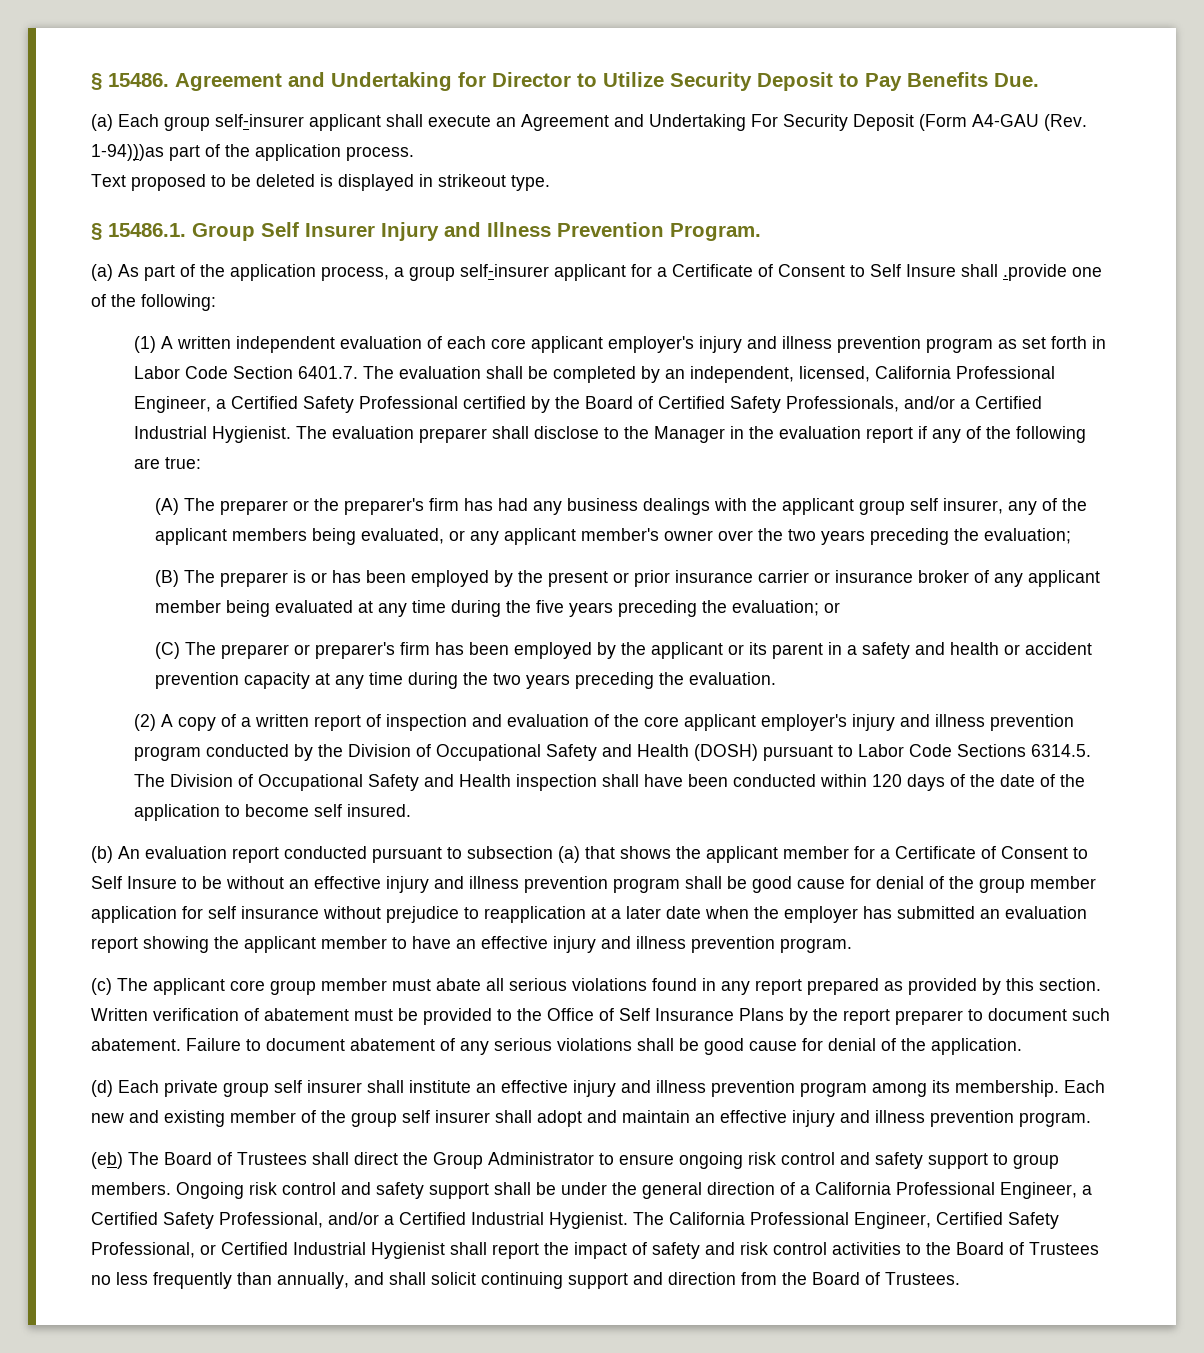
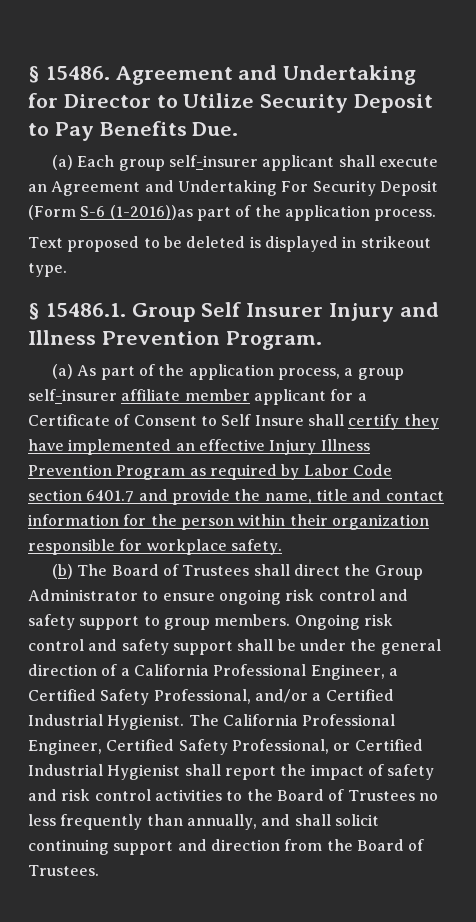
[972,114,1087,131] [91,144,164,161] A4-GAU (Rev. 1-94)))as -> [80,205,193,220] S-6 (1-2016))as
(549, 270) none -> [121,389,250,401] affiliate member
[1003,264,1102,281] [91,294,216,311] [133,336,1106,353] [133,366,1055,383] [133,396,1042,413] [133,426,1086,443] [133,457,201,469] [154,498,1087,515] [154,528,1071,545] [154,570,1100,587] [154,600,840,617] [154,642,1092,659] [154,672,776,689] [133,714,1074,731] [133,744,1091,761] [133,774,1085,791] [133,804,411,821] [91,846,1088,863] [91,876,1096,893] [91,906,1087,923] [91,936,852,953] [91,978,1101,995] [91,1008,1110,1025] [91,1038,1022,1055] [91,1080,1105,1097] [91,1110,1091,1127] [91,1152,123,1169] .provide one of the following: // (1) A written independent evaluation of each core applicant employer's injury and illness prevention program as set forth in Labor Code Section 6401.7. The evaluation shall be completed by an independent, licensed, California Professional Engineer, a Certified Safety Professional certified by the Board of Certified Safety Professionals, and/or a Certified Industrial Hygienist. The evaluation preparer shall disclose to the Manager in the evaluation report if any of the following are true: // (A) The preparer or the preparer's firm has had any business dealings with the applicant group self insurer, any of the applicant members being evaluated, or any applicant member's owner over the two years preceding the evaluation; // (B) The preparer is or has been employed by the present or prior insurance carrier or insurance broker of any applicant member being evaluated at any time during the five years preceding the evaluation; or // (C) The preparer or preparer's firm has been employed by the applicant or its parent in a safety and health or accident prevention capacity at any time during the two years preceding the evaluation. // (2) A copy of a written report of inspection and evaluation of the core applicant employer's injury and illness prevention program conducted by the Division of Occupational Safety and Health (DOSH) pursuant to Labor Code Sections 6314.5. The Division of Occupational Safety and Health inspection shall have been conducted within 120 days of the date of the application to become self insured. // (b) An evaluation report conducted pursuant to subsection (a) that shows the applicant member for a Certificate of Consent to Self Insure to be without an effective injury and illness prevention program shall be good cause for denial of the group member application for self insurance without prejudice to reapplication at a later date when the employer has submitted an evaluation report showing the applicant member to have an effective injury and illness prevention program. // (c) The applicant core group member must abate all serious violations found in any report prepared as provided by this section. Written verification of abatement must be provided to the Office of Self Insurance Plans by the report preparer to document such abatement. Failure to document abatement of any serious violations shall be good cause for denial of the application. // (d) Each private group self insurer shall institute an effective injury and illness prevention program among its membership. Each new and existing member of the group self insurer shall adopt and maintain an effective injury and illness prevention program. // (eb) -> [348,414,439,430] [28,439,370,455] [28,464,392,480] [28,489,444,505] [28,514,429,530] [28,539,282,555] [52,564,74,579] certify they have implemented an effective Injury Illness Prevention Program as required by Labor Code section 6401.7 and provide the name, title and contact information for the person within their organization responsible for workplace safety. // (b)

